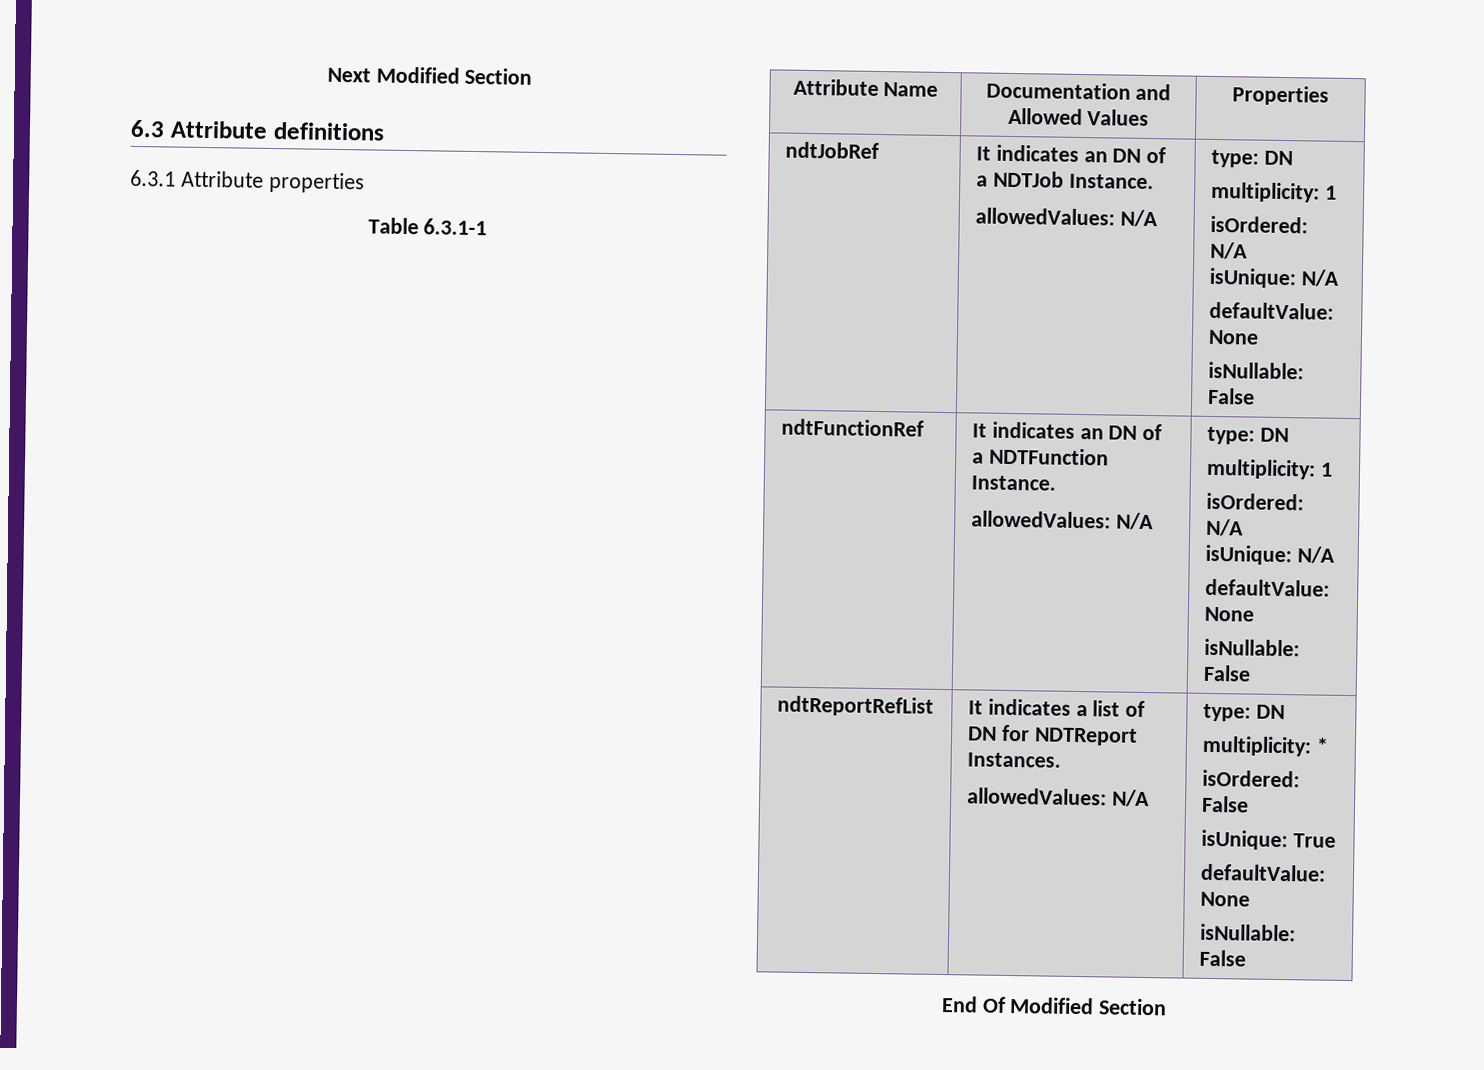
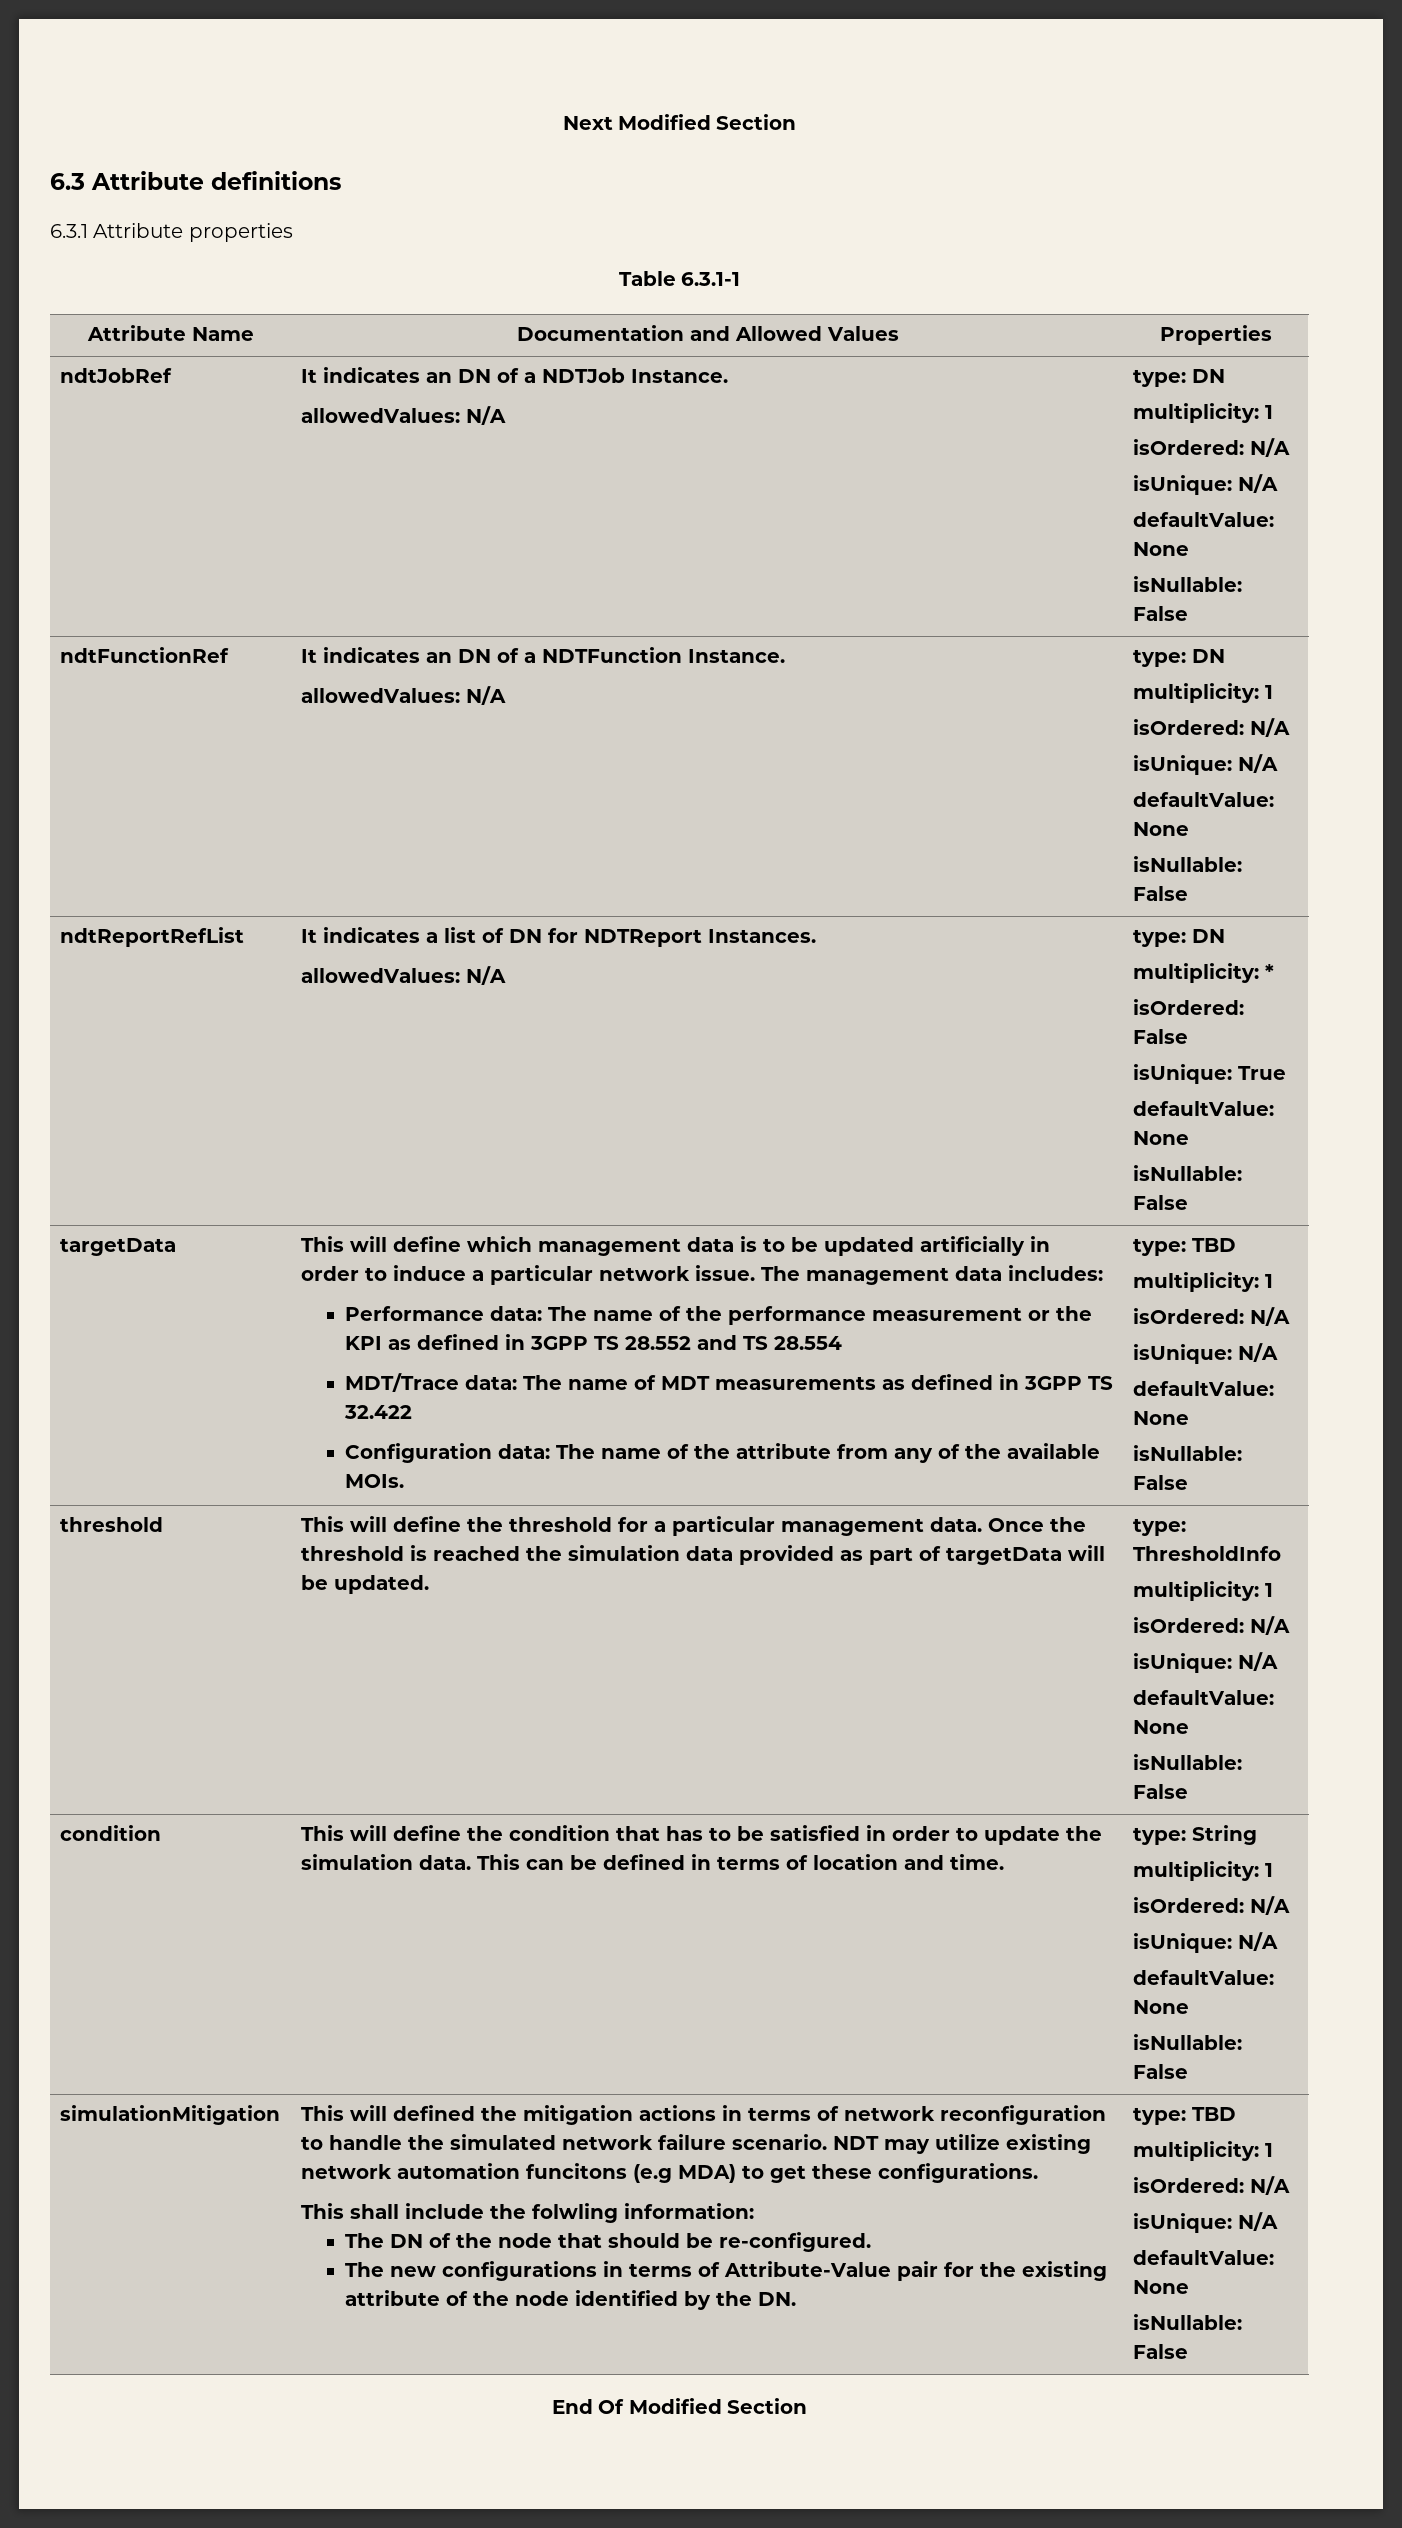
(1247, 958) none -> [60,1238,177,1256] [301,1236,1051,1256] [301,1265,1104,1285] [344,1306,1092,1325] [344,1334,842,1350] [344,1373,1113,1392] [343,1405,412,1419] [344,1443,1100,1463] [344,1474,404,1488] [1133,1238,1237,1256] [1133,1272,1274,1292] [1133,1307,1291,1326] [1133,1343,1279,1364] [1133,1381,1275,1396] [1133,1411,1190,1425] [1133,1445,1243,1461] [1133,1475,1189,1490] [60,1517,164,1532] [301,1516,1087,1536] [301,1545,1106,1565] [301,1575,430,1594] [1133,1518,1187,1536] [1133,1546,1282,1561] [1133,1581,1274,1601] [1133,1616,1291,1635] [1133,1652,1279,1673] [1133,1690,1275,1705] [1133,1720,1190,1734] [1133,1754,1243,1770] [1133,1784,1189,1799] [60,1825,162,1841] [301,1825,1103,1845] [301,1854,1005,1870] [1133,1825,1258,1845] [1133,1861,1274,1881] [1133,1896,1291,1915] [1133,1932,1279,1953] [1133,1970,1275,1985] [1133,2000,1190,2014] [1133,2034,1243,2050] [1133,2064,1189,2079] [60,2105,281,2125] [301,2105,1107,2125] [301,2134,1092,2154] [301,2163,1039,2183] [301,2203,755,2223] [344,2232,871,2252] [344,2261,1107,2281] [344,2290,796,2310] [1133,2107,1237,2125] [1133,2141,1274,2161] [1133,2176,1291,2195] [1133,2212,1279,2233] [1133,2250,1275,2265] [1133,2280,1190,2294] [1133,2314,1243,2330] [1133,2344,1189,2359] // targetData | This will define which management data is to be updated artificially in order to induce a particular network issue. The management data includes: // Performance data: The name of the performance measurement or the KPI as defined in 3GPP TS 28.552 and TS 28.554 // MDT/Trace data: The name of MDT measurements as defined in 3GPP TS 32.422 // Configuration data: The name of the attribute from any of the available MOIs. | type: TBD // multiplicity: 1 // isOrdered: N/A // isUnique: N/A // defaultValue: None // isNullable: False // threshold | This will define the threshold for a particular management data. Once the threshold is reached the simulation data provided as part of targetData will be updated. | type: ThresholdInfo // multiplicity: 1 // isOrdered: N/A // isUnique: N/A // defaultValue: None // isNullable: False // condition | This will define the condition that has to be satisfied in order to update the simulation data. This can be defined in terms of location and time. | type: String // multiplicity: 1 // isOrdered: N/A // isUnique: N/A // defaultValue: None // isNullable: False // simulationMitigation | This will defined the mitigation actions in terms of network reconfiguration to handle the simulated network failure scenario. NDT may utilize existing network automation funcitons (e.g MDA) to get these configurations. // This shall include the folwling information: // The DN of the node that should be re-configured. // The new configurations in terms of Attribute-Value pair for the existing attribute of the node identified by the DN. | type: TBD // multiplicity: 1 // isOrdered: N/A // isUnique: N/A // defaultValue: None // isNullable: False

